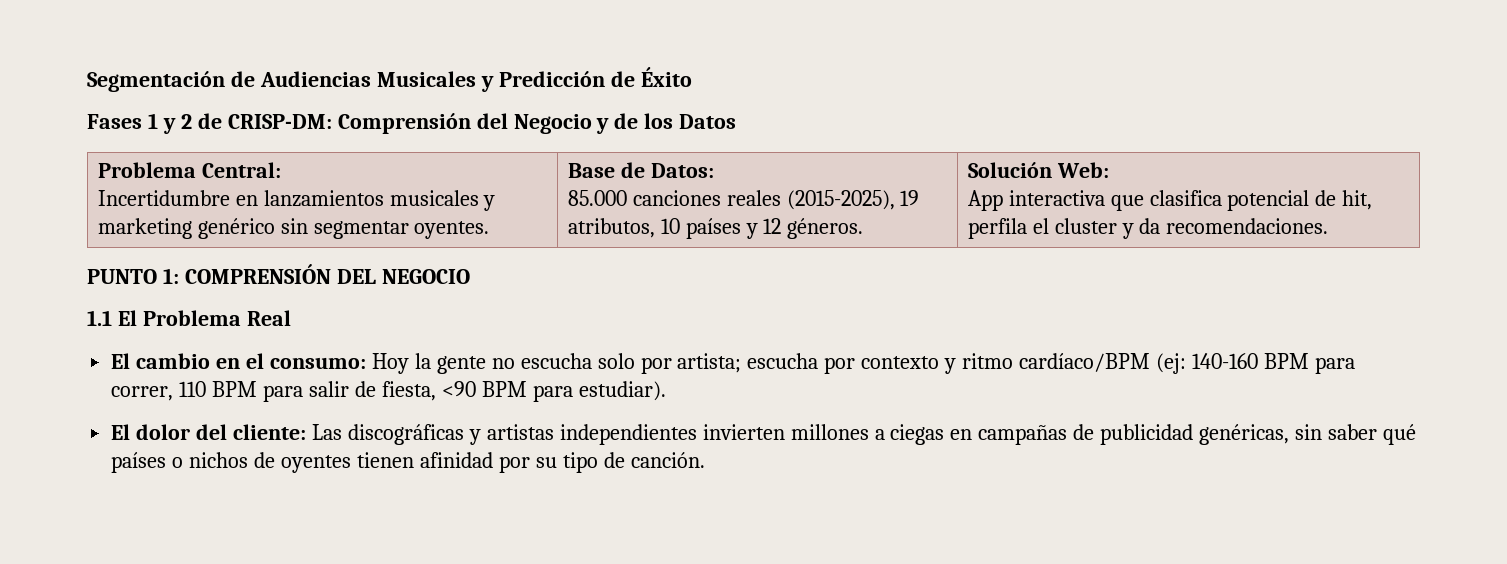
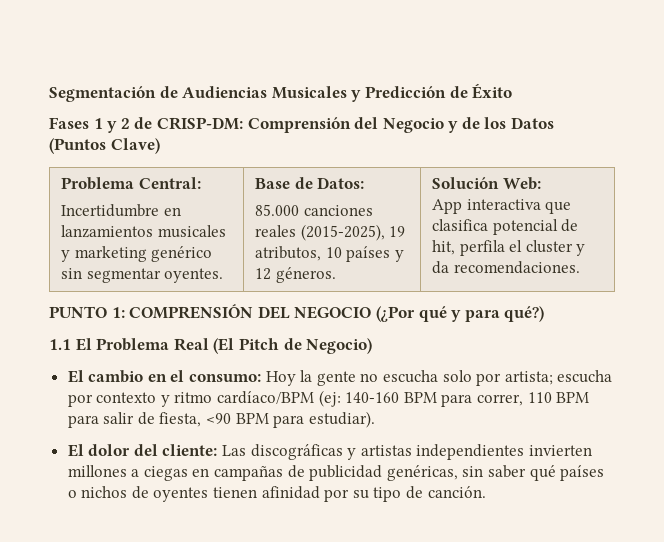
(737, 121) none -> [49,138,160,154] (Puntos Clave)
(470, 276) none -> [375,306,545,322] (¿Por qué y para qué?)
(291, 318) none -> [213,338,373,354] (El Pitch de Negocio)

